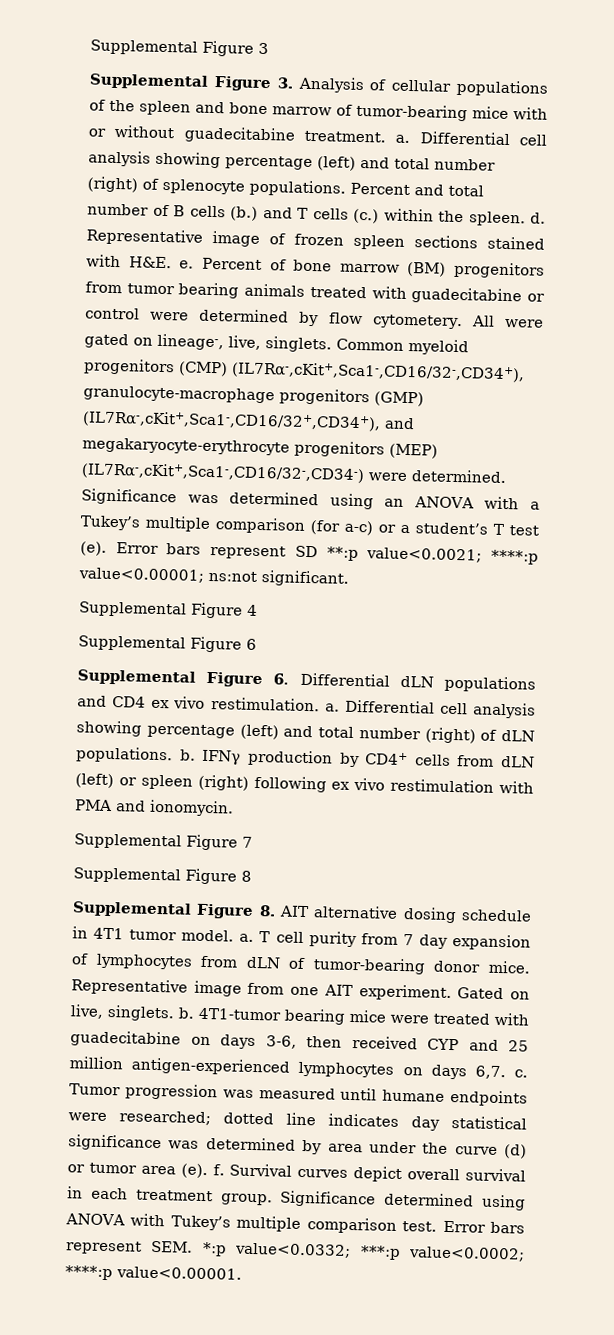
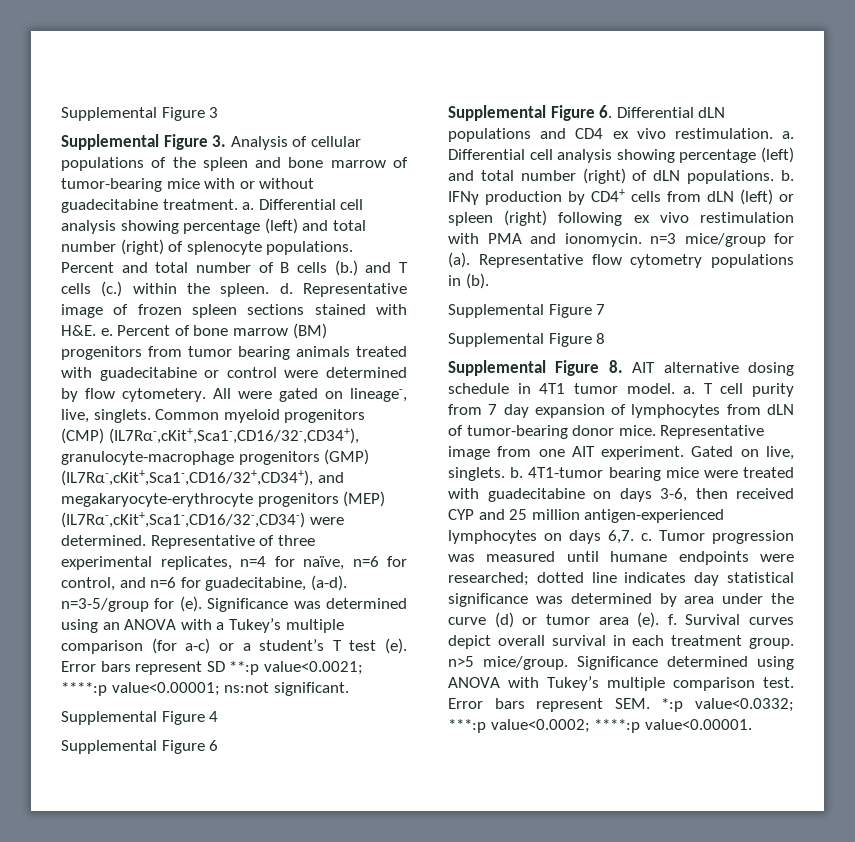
(507, 476) none -> [150,535,315,549] [61,556,407,570] [61,575,347,591] [61,596,202,612] Representative of three experimental replicates, n=4 for naïve, n=6 for control, and n=6 for guadecitabine, (a-d). n=3-5/group for (e).
(234, 808) none -> [650,233,794,247] [448,252,794,268] [448,273,489,289] n=3 mice/group for (a). Representative flow cytometry populations in (b).
(273, 1199) none -> [448,656,568,670] n>5 mice/group.

